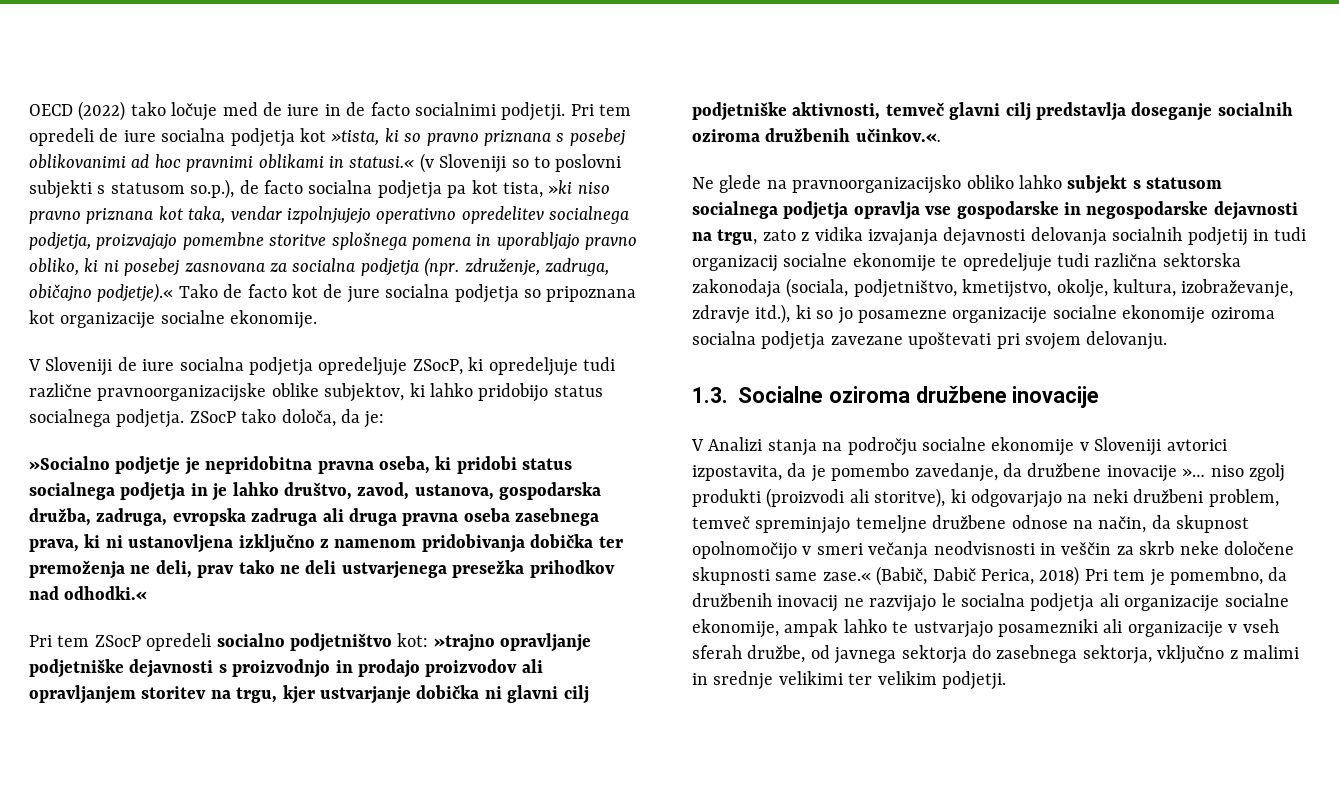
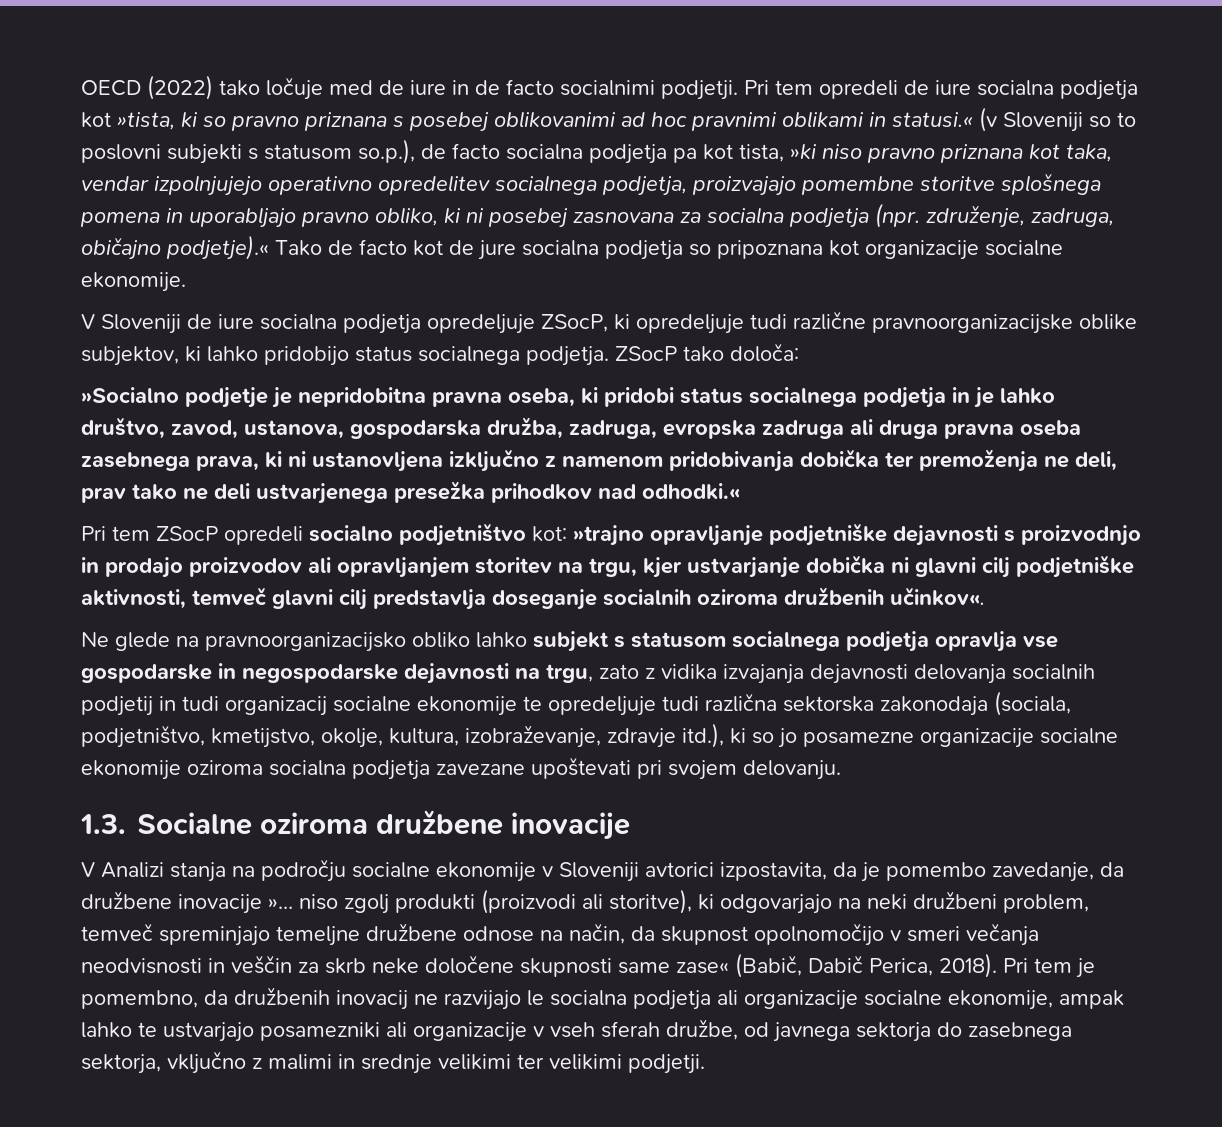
[281,409,385,428] določa, da je: -> [730,343,799,362] določa:
[855,128,941,142] učinkov.«. -> [890,587,985,606] učinkov«.
[822,572,871,581] zase.« -> [676,962,729,974] zase«
[1039,566,1080,586] 2018) -> [939,953,997,978] 2018).
[877,671,937,685] velikim -> [549,1054,622,1070] velikimi

